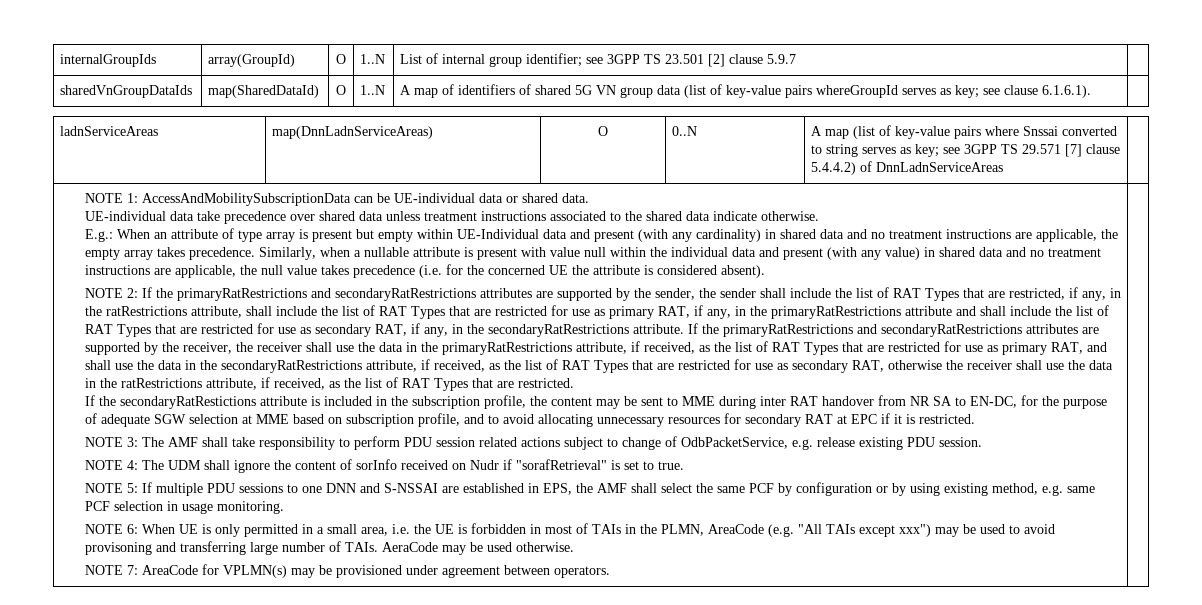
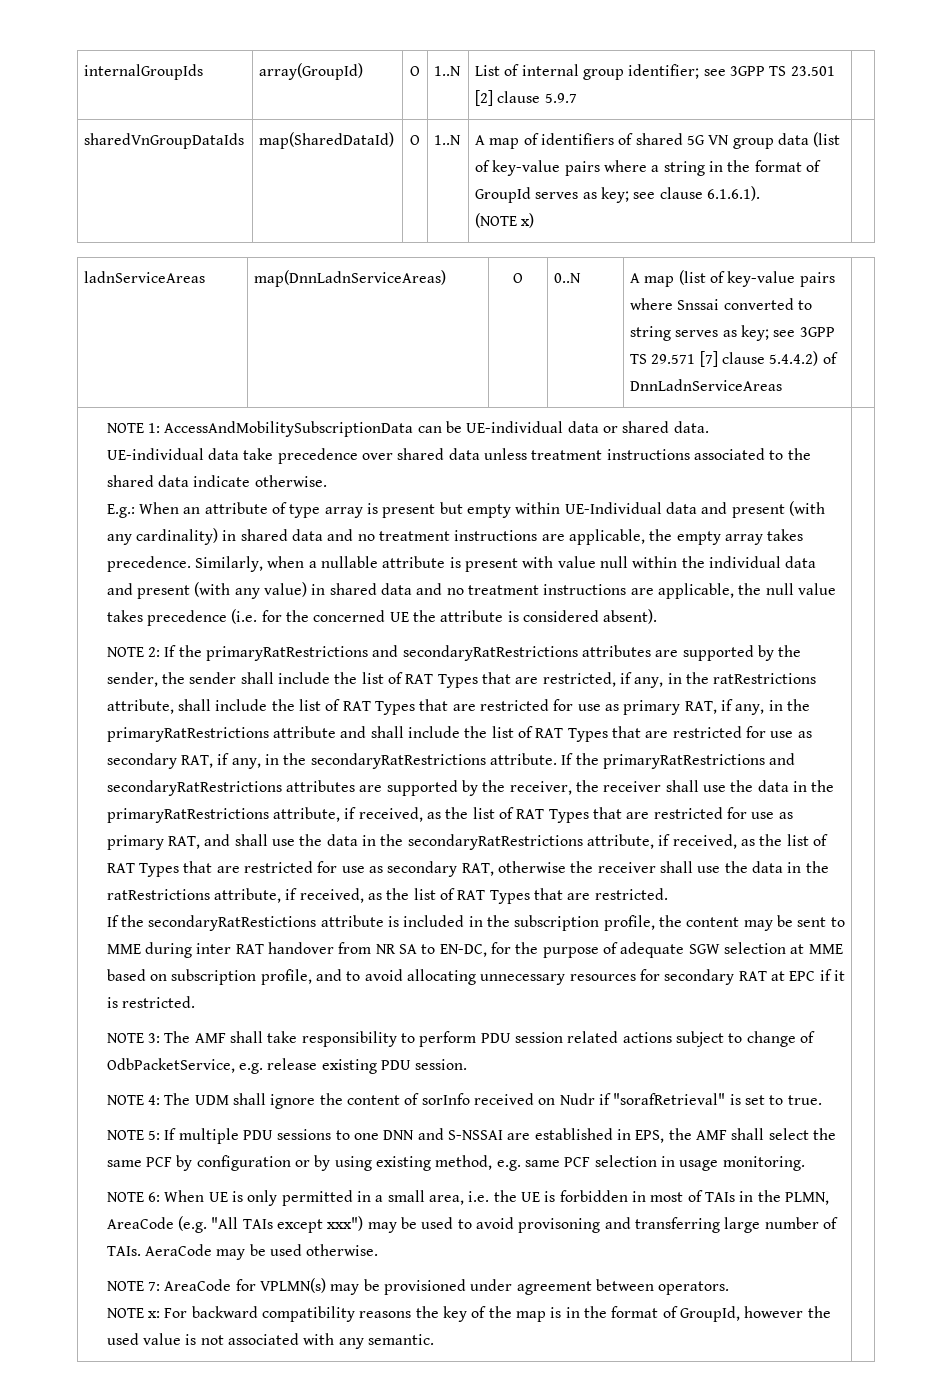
[815,85,898,98] whereGroupId -> [603,160,821,176] [475,187,532,203] where a string in the format of GroupId
(1091, 91) none -> [475,213,535,228] // (NOTE x)
(610, 572) none -> [106,1306,831,1322] [106,1333,435,1349] // NOTE x: For backward compatibility reasons the key of the map is in the format of GroupId, however the used value is not associated with any semantic.

